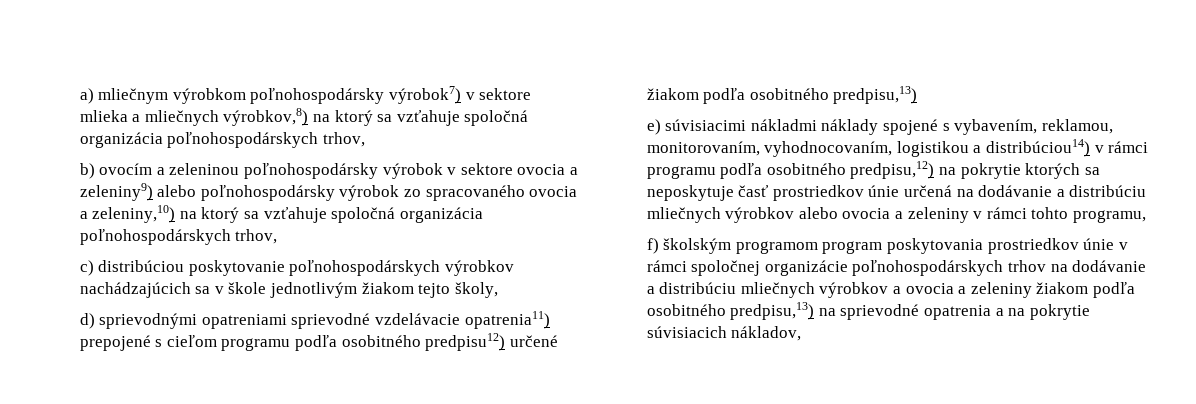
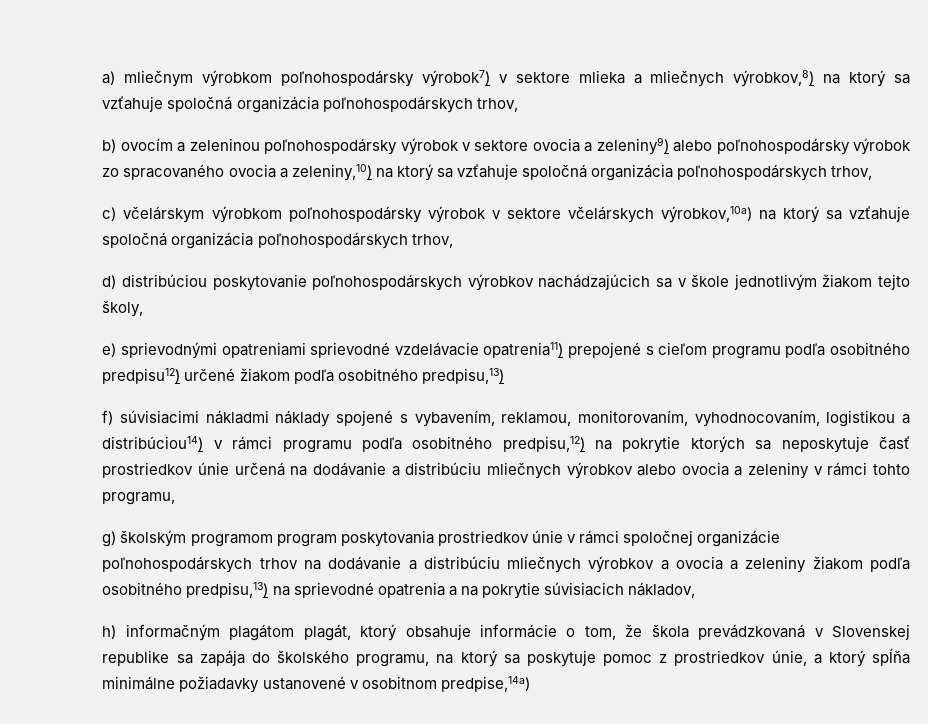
(94, 268) none -> [123,206,911,223] [102,232,453,249] [102,275,117,289] včelárskym výrobkom poľnohospodársky výrobok v sektore včelárskych výrobkov,10a) na ktorý sa vzťahuje spoločná organizácia poľnohospodárskych trhov, // d)
[79,313,95,329] d) -> [102,343,117,357] e)
[646,119,661,135] e) -> [102,410,114,425] f)
[646,238,659,254] f) -> [102,531,117,547] g)
(802, 333) none -> [102,624,910,641] [102,648,910,667] [102,676,530,693] // h) informačným plagátom plagát, ktorý obsahuje informácie o tom, že škola prevádzkovaná v Slovenskej republike sa zapája do školského programu, na ktorý sa poskytuje pomoc z prostriedkov únie, a ktorý spĺňa minimálne požiadavky ustanovené v osobitnom predpise,14a)

